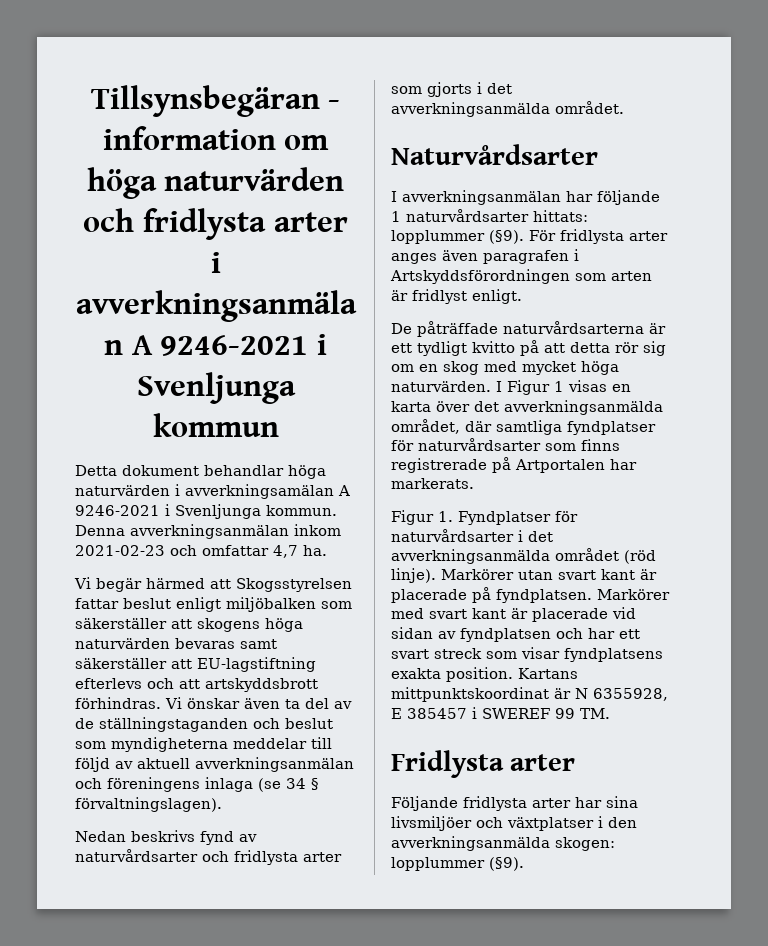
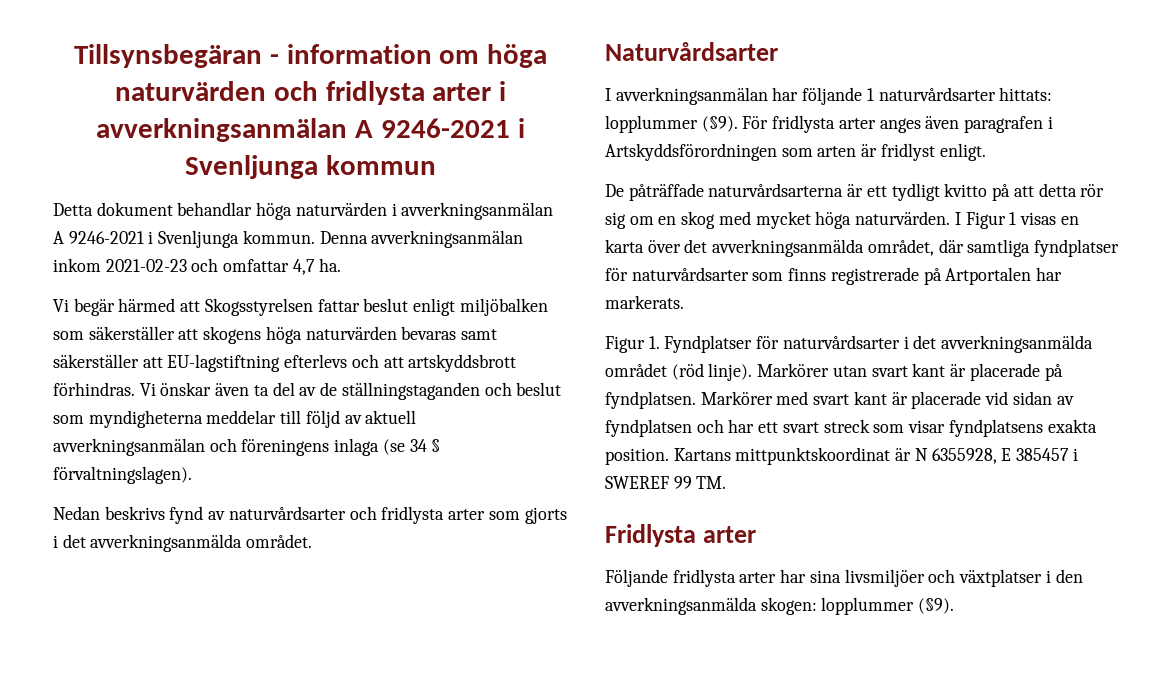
[185,484,334,499] avverkningsamälan -> [401,202,554,220] avverkningsanmälan

